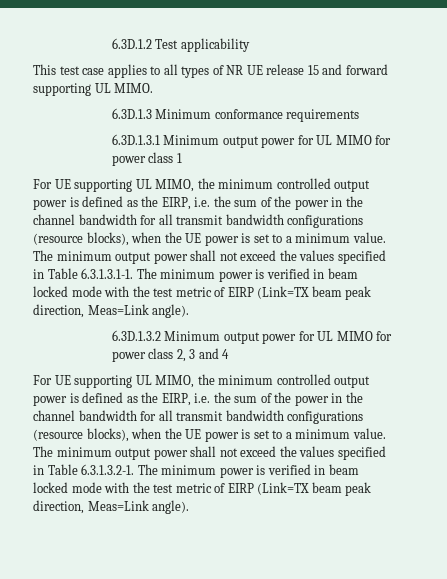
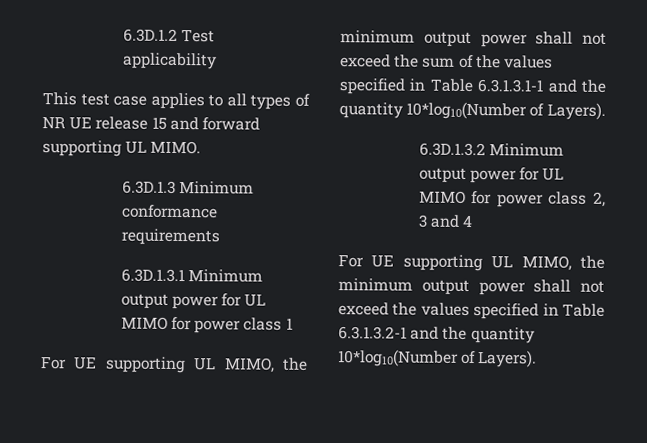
[276,178,371,192] [33,196,363,210] [33,214,364,228] [33,232,386,246] [33,250,386,264] [33,268,358,282] [33,286,372,300] [33,304,190,318] controlled output power is defined as the EIRP, i.e. the sum of the power in the channel bandwidth for all transmit bandwidth configurations (resource blocks), when the UE power is set to a minimum value. The minimum output power shall not exceed the values specified in Table 6.3.1.3.1-1. The minimum power is verified in beam locked mode with the test metric of EIRP (Link=TX beam peak direction, Meas=Link angle). -> [423,31,607,48] [340,54,553,69] [339,78,606,95] [339,101,606,120] output power shall not exceed the sum of the values specified in Table 6.3.1.3.1-1 and the quantity 10*log10(Number of Layers).
[276,374,371,388] [33,392,363,406] [33,410,364,424] [33,428,386,442] [33,446,112,457] controlled output power is defined as the EIRP, i.e. the sum of the power in the channel bandwidth for all transmit bandwidth configurations (resource blocks), when the UE power is set to a minimum value. The minimum -> (413, 285) none
[81,464,359,478] [33,482,372,496] [33,500,190,514] 6.3.1.3.2-1. The minimum power is verified in beam locked mode with the test metric of EIRP (Link=TX beam peak direction, Meas=Link angle). -> [338,326,535,344] [338,349,538,368] 6.3.1.3.2-1 and the quantity 10*log10(Number of Layers).

